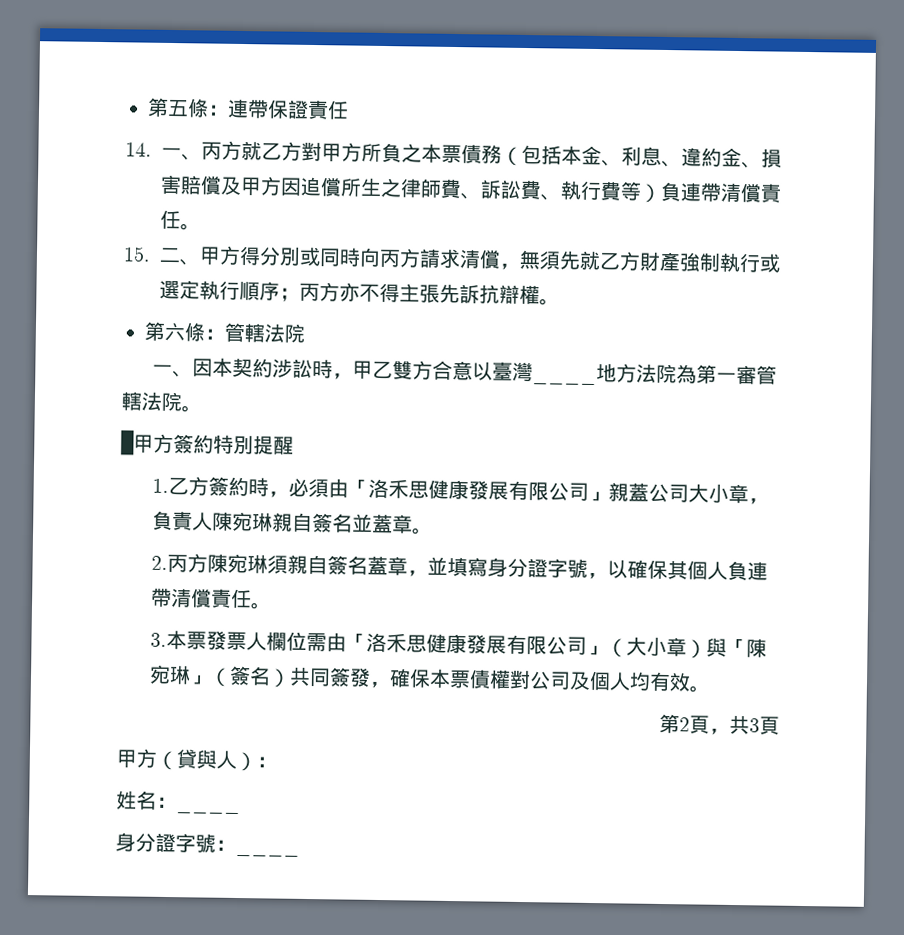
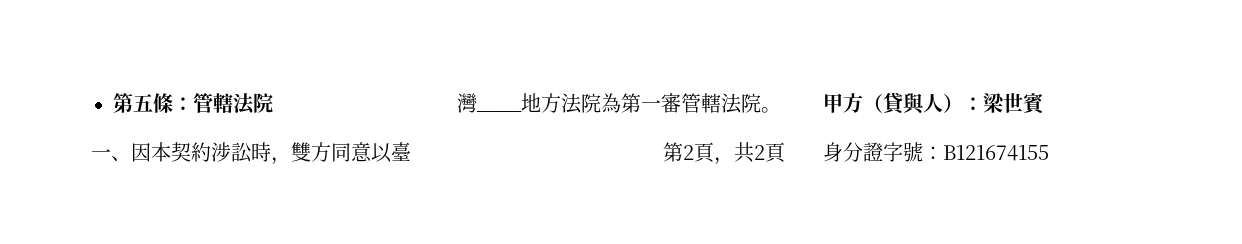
[227,98,349,120] [125,140,782,169] [160,174,782,203] [160,209,201,231] [123,245,781,273] [159,280,560,306] [144,321,225,342] 連帶保證責任 // 14.一、丙方就乙方對甲方所負之本票債務（包括本金、利息、違約金、損害賠償及甲方因追償所生之律師費、訴訟費、執行費等）負連帶清償責任。 // 15.二、甲方得分別或同時向丙方請求清償，無須先就乙方財產強制執行或選定執行順序；丙方亦不得主張先訴抗辯權。 // 第六條： -> (193, 104) none
[351,360,453,380] 甲乙雙方合 -> [291,142,351,162] 雙方同
[120,430,294,456] [152,476,770,505] [152,510,434,535] [151,553,769,581] [151,587,273,610] [150,629,768,659] [149,664,711,693] // █甲方簽約特別提醒 // 1.乙方簽約時，必須由「洛禾思健康發展有限公司」親蓋公司大小章，負責人陳宛琳親自簽名並蓋章。 // 2.丙方陳宛琳須親自簽名蓋章，並填寫身分證字號，以確保其個人負連帶清償責任。 // 3.本票發票人欄位需由「洛禾思健康發展有限公司」（大小章）與「陳宛琳」（簽名）共同簽發，確保本票債權對公司及個人均有效。 -> (781, 110) none
[749,718,760,733] 3 -> [754,145,765,160] 2
[116,790,241,815] // 姓名：____ -> [983,92,1046,115] 梁世賓
[235,850,300,857] ____ -> [943,145,1049,161] B121674155

